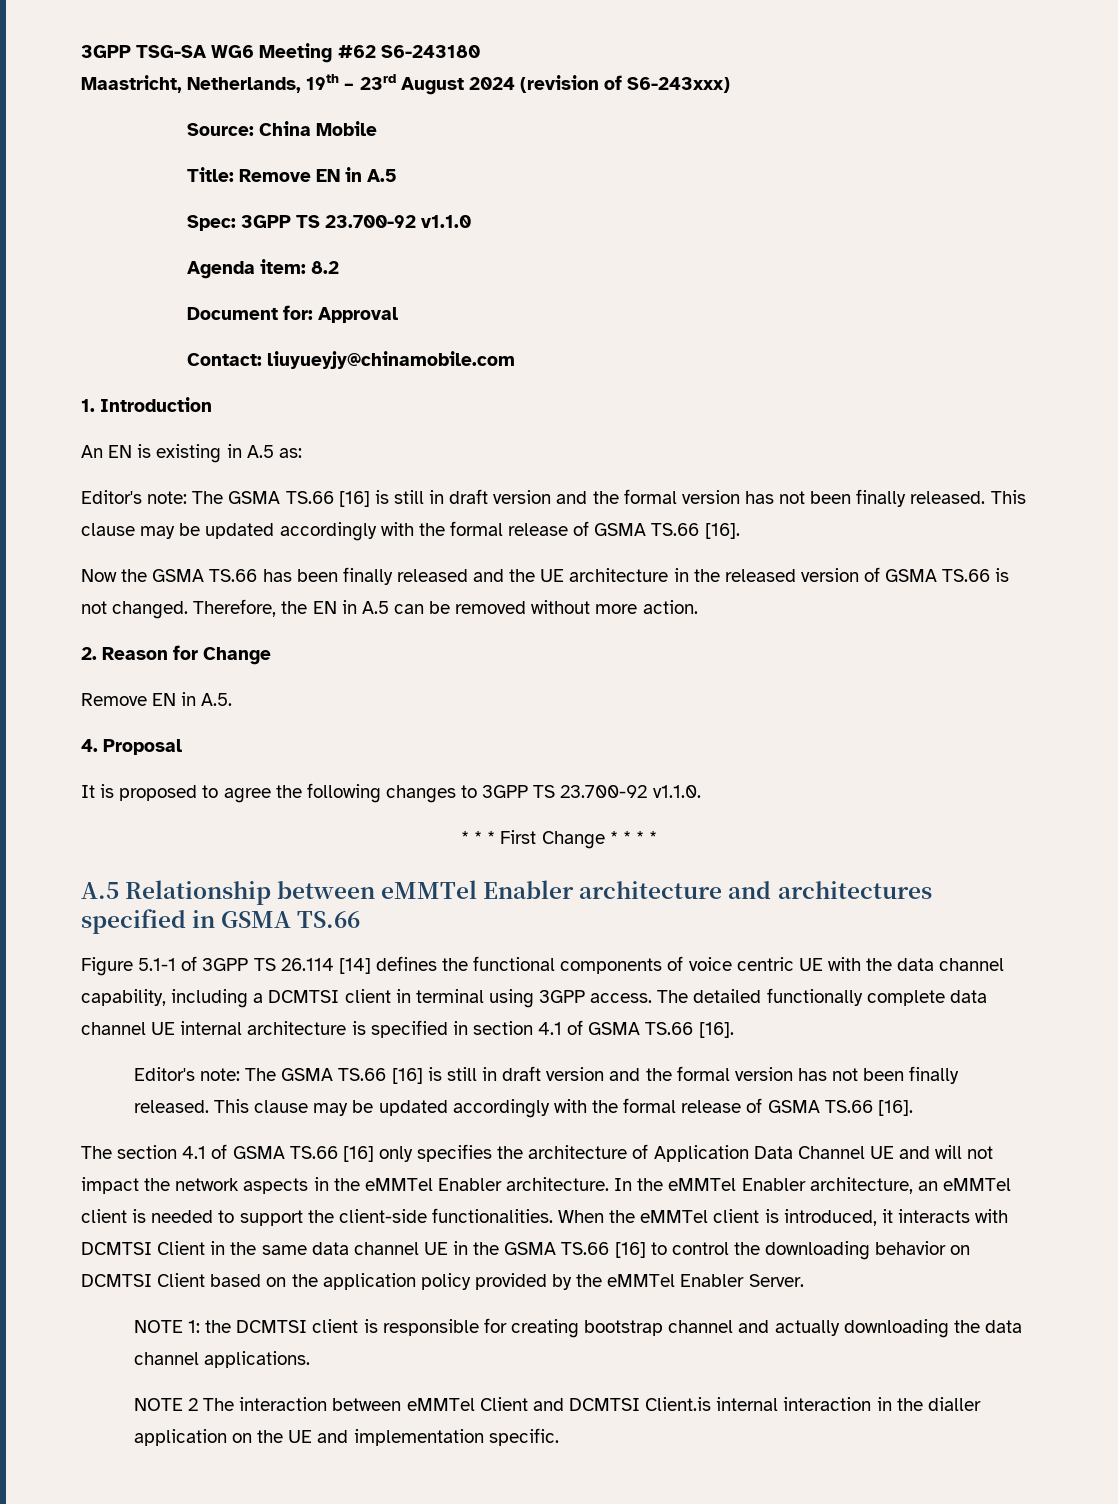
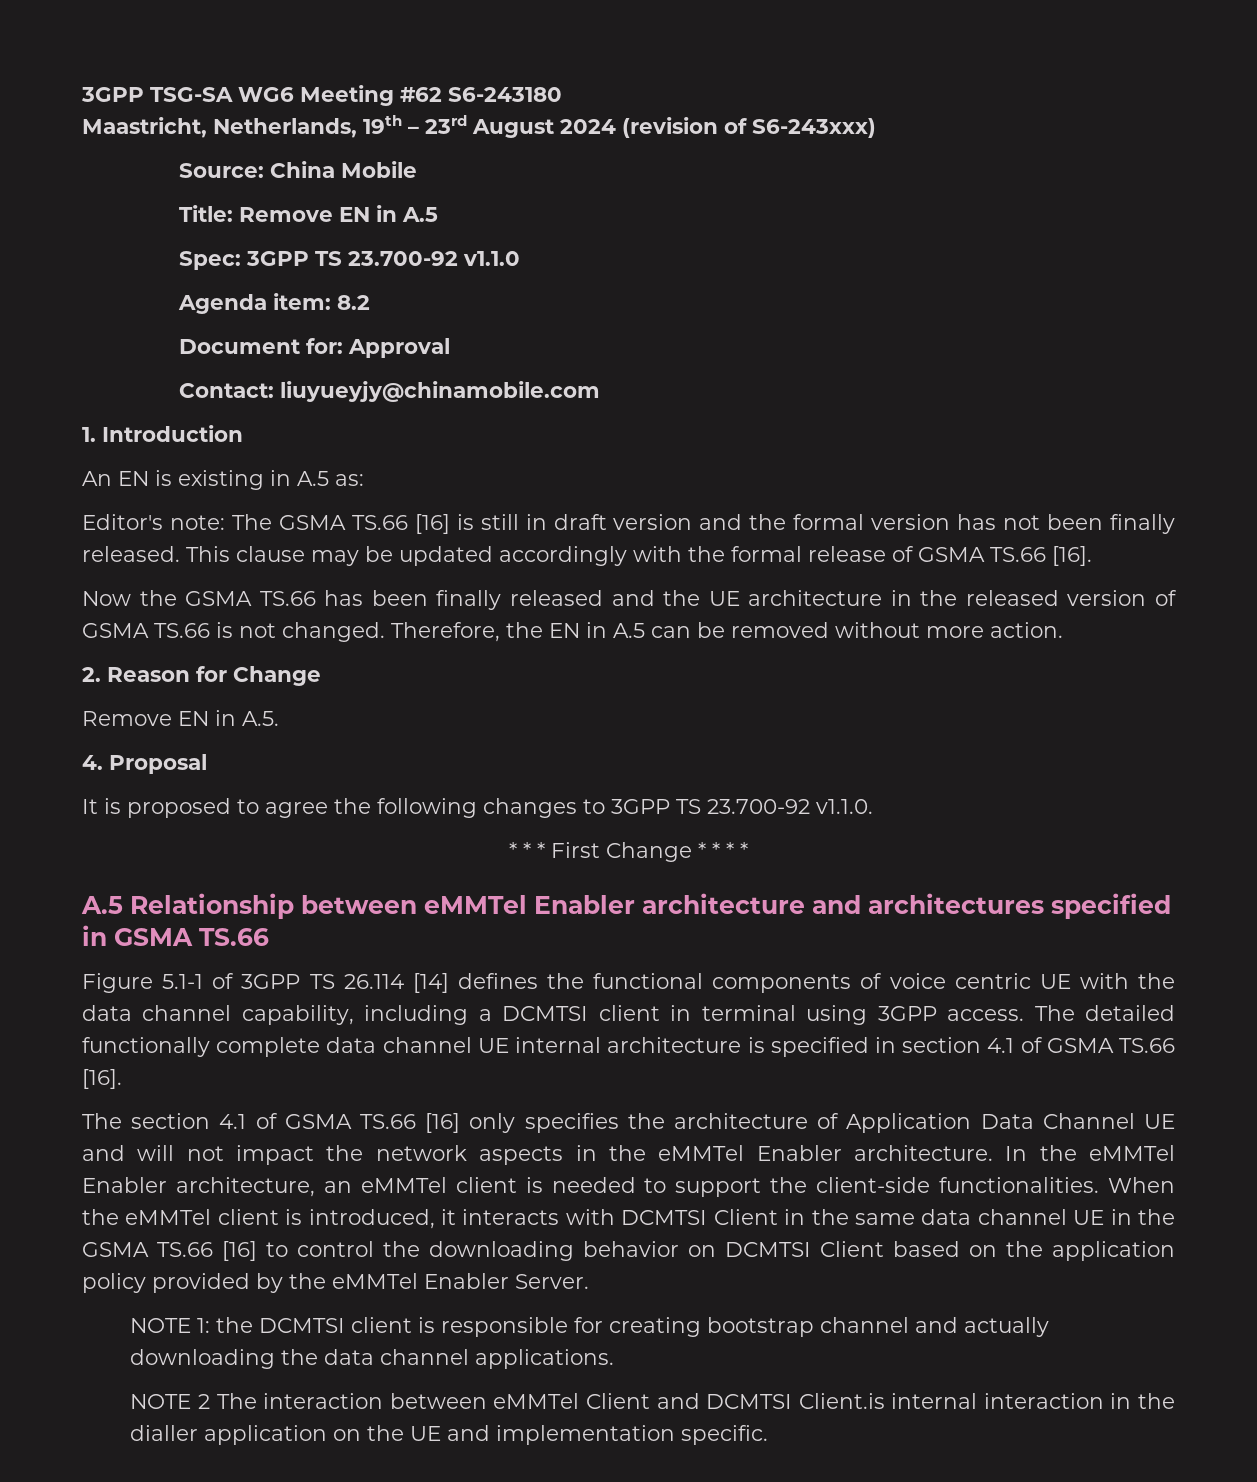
[133,1066,960,1084] [133,1098,913,1118] // Editor's note: The GSMA TS.66 [16] is still in draft version and the formal version has not been finally released. This clause may be updated accordingly with the formal release of GSMA TS.66 [16]. -> (122, 1079) none

